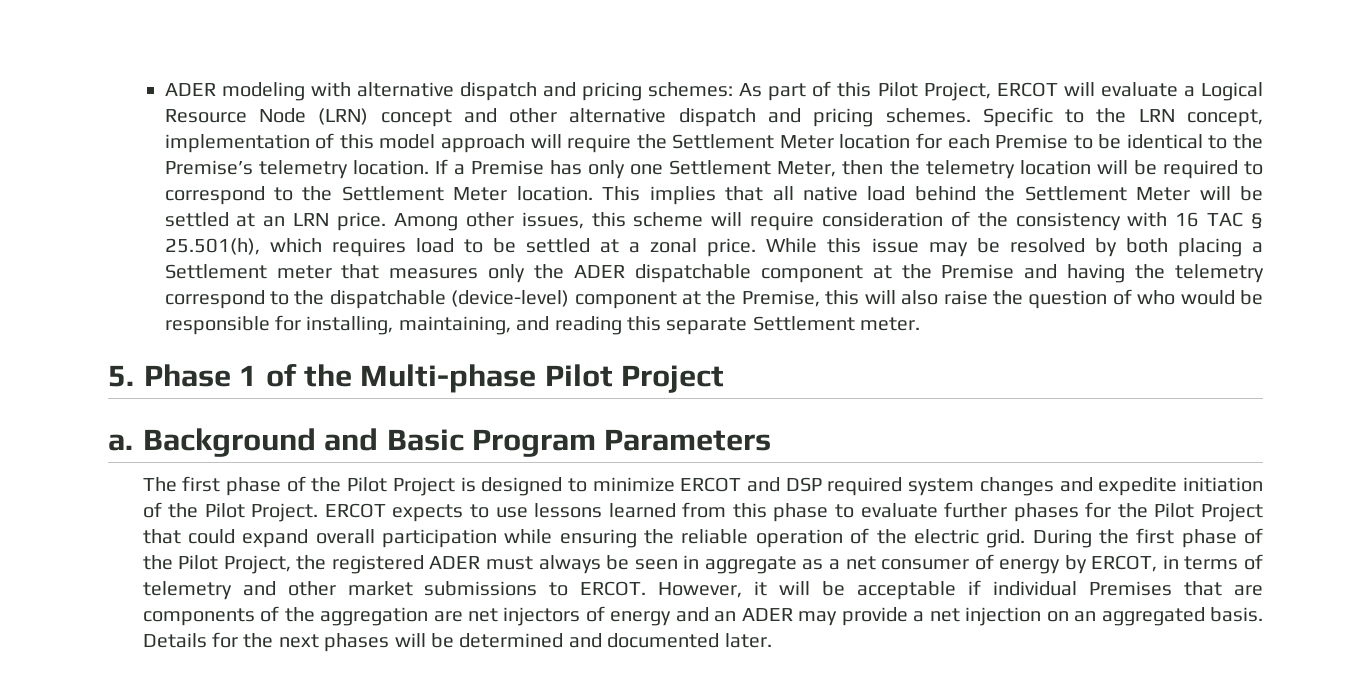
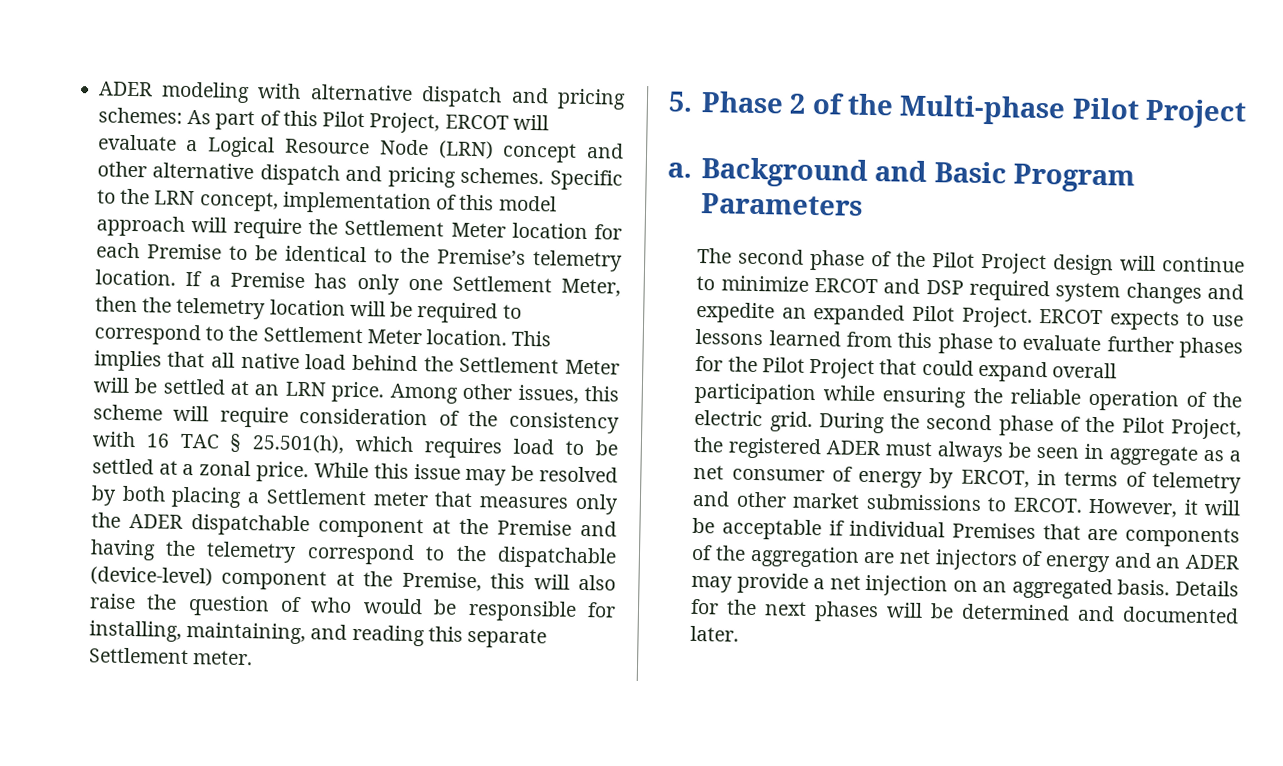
[239,365,258,386] 1 -> [789,93,807,114] 2
[182,476,221,492] first -> [738,248,805,265] second
[460,477,563,496] is designed -> [1052,254,1245,276] design will continue
[1183,477,1264,492] [142,502,199,518] initiation of the -> [781,304,906,326] an expanded
[1136,528,1175,544] first -> [926,414,993,431] second

